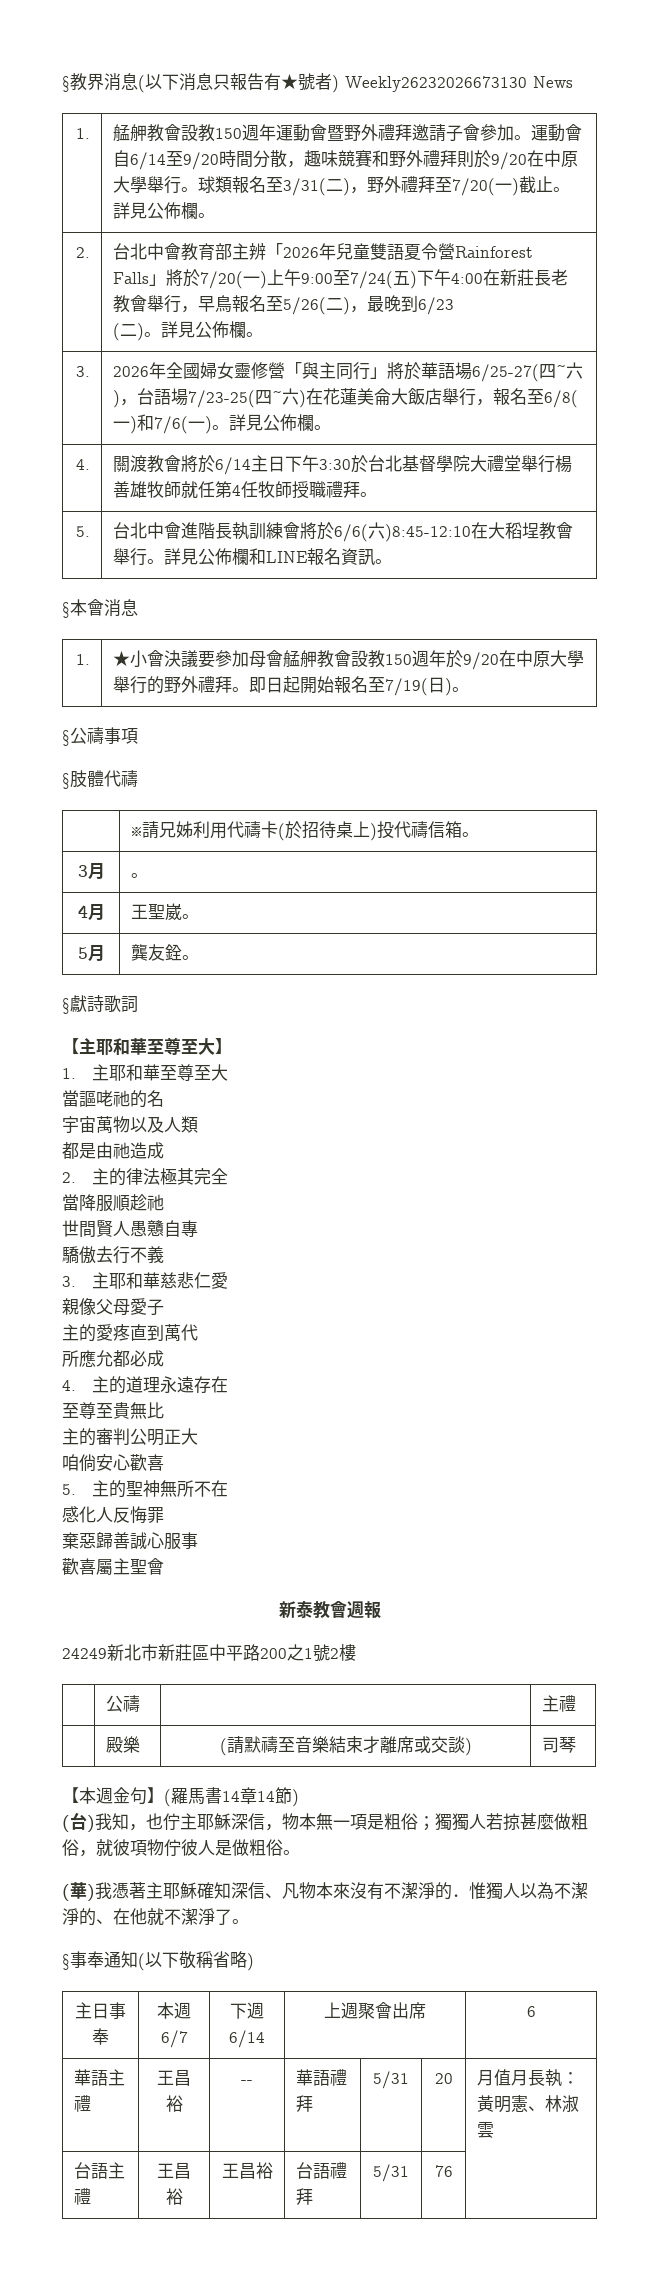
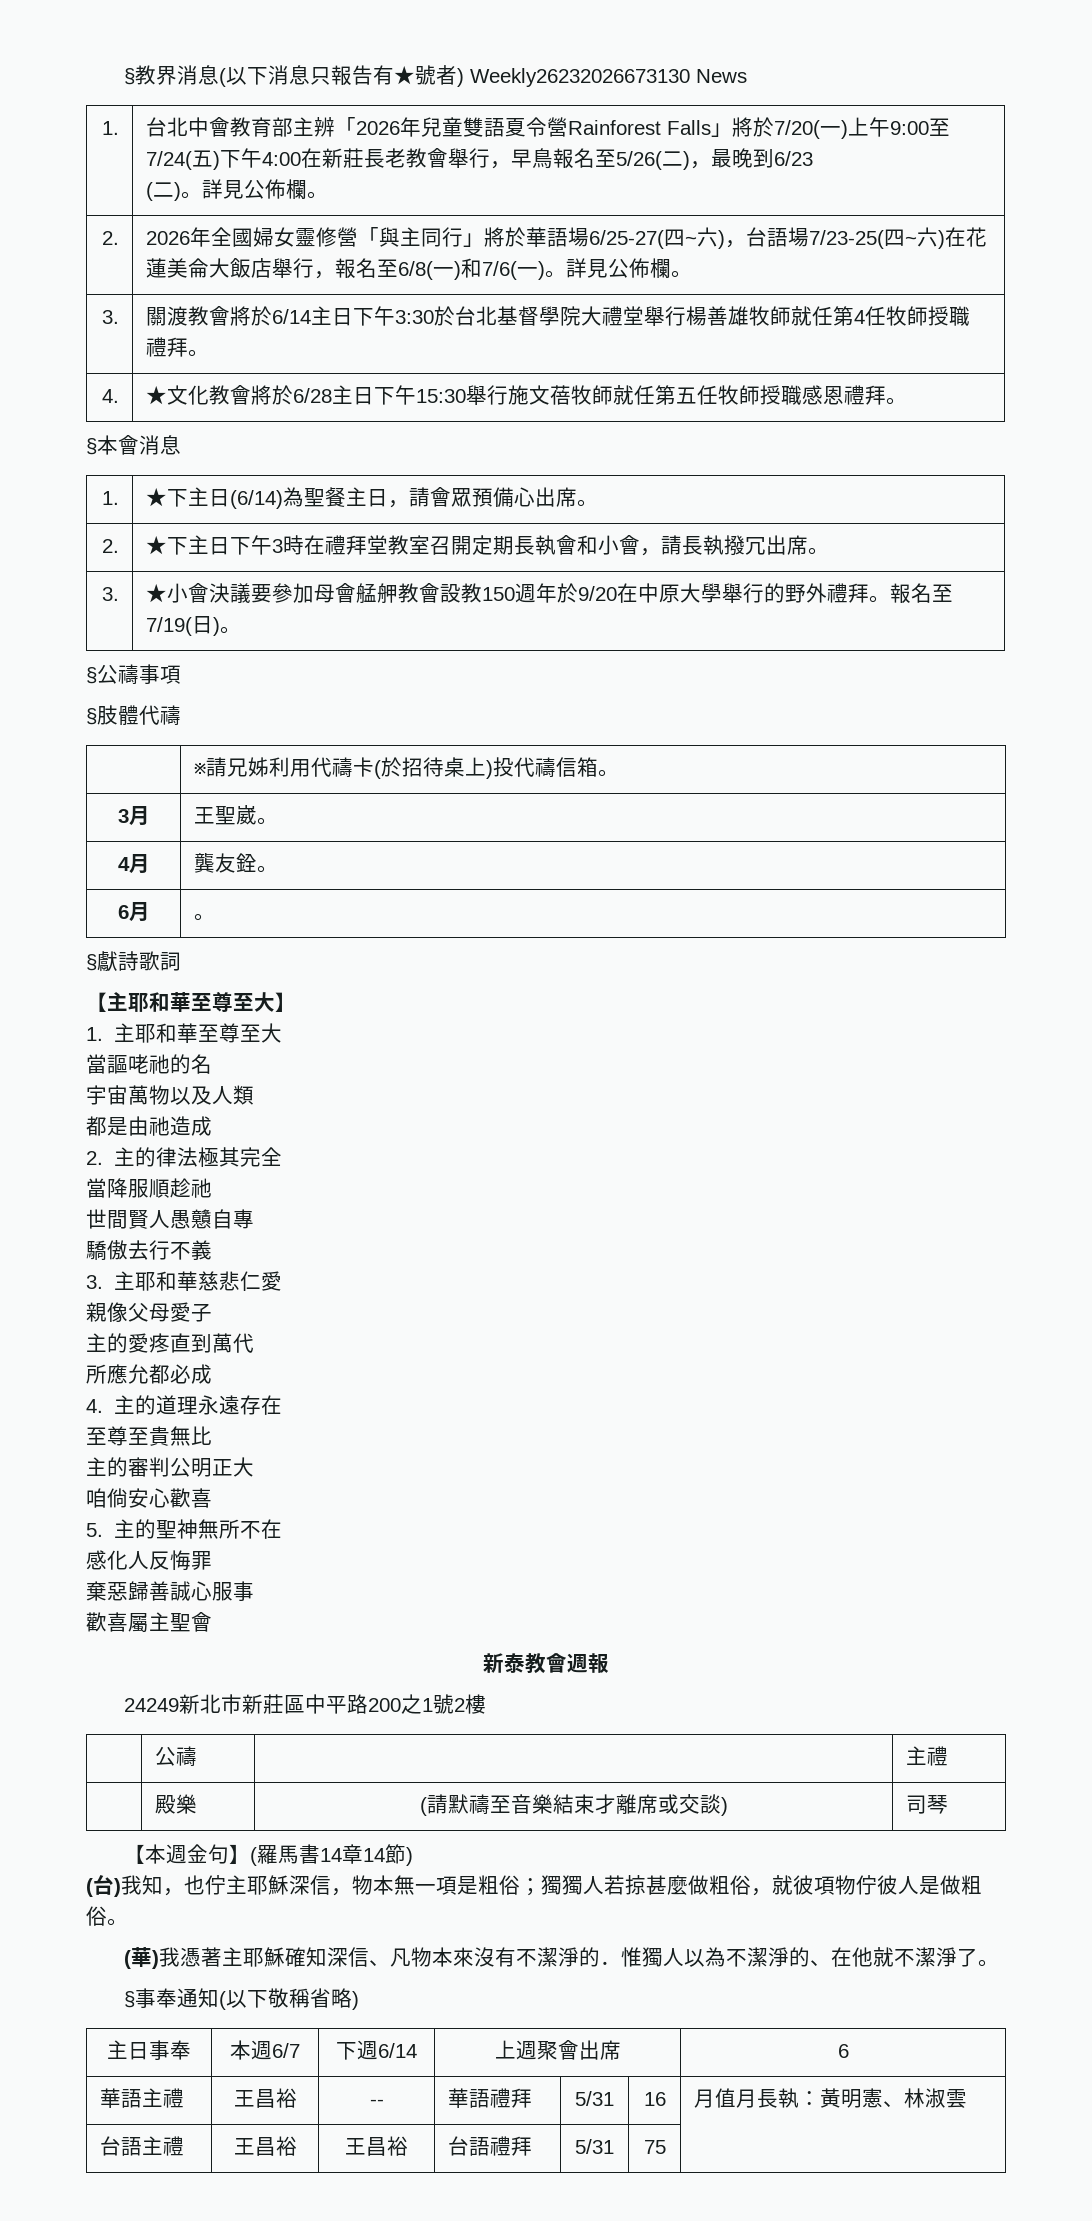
[113,124,583,142] [113,150,579,170] [113,176,571,196] [113,202,216,219] [75,247,90,258] | 艋舺教會設教150週年運動會暨野外禮拜邀請子會參加。運動會自6/14至9/20時間分散，趣味競賽和野外禮拜則於9/20在中原大學舉行。球類報名至3/31(二)，野外禮拜至7/20(一)截止。詳見公佈欄。 // 2. -> (119, 128) none
[75,366,90,377] 3. -> [101,231,119,245] 2.
[75,459,90,470] 4. -> [101,310,119,324] 3.
[75,526,90,537] [113,522,574,542] [113,548,376,566] 5. | 台北中會進階長執訓練會將於6/6(六)8:45-12:10在大稻埕教會舉行。詳見公佈欄和LINE報名資訊 -> [101,389,119,403] [146,385,887,405] 4. | ★文化教會將於6/28主日下午15:30舉行施文蓓牧師就任第五任牧師授職感恩禮拜
(90, 659) none -> [146,487,599,509] [101,539,119,553] [146,535,830,556] [101,587,119,601] | ★下主日(6/14)為聖餐主日，請會眾預備心出席。 // 2. | ★下主日下午3時在禮拜堂教室召開定期長執會和小會，請長執撥冗出席。 // 3.
[249,676,335,694] 即日起開始 -> (891, 599) none
(105, 871) none -> [194,805,258,825] 王聖崴
[131,903,200,921] [77,945,105,962] | 王聖崴。 // 5月 -> (150, 864) none
(200, 957) none -> [117,902,150,922] [194,913,216,921] // 6月 | 。
[434,2073,453,2084] 20 -> [643,2092,666,2106] 16
[434,2165,453,2177] 76 -> [643,2140,666,2154] 75

